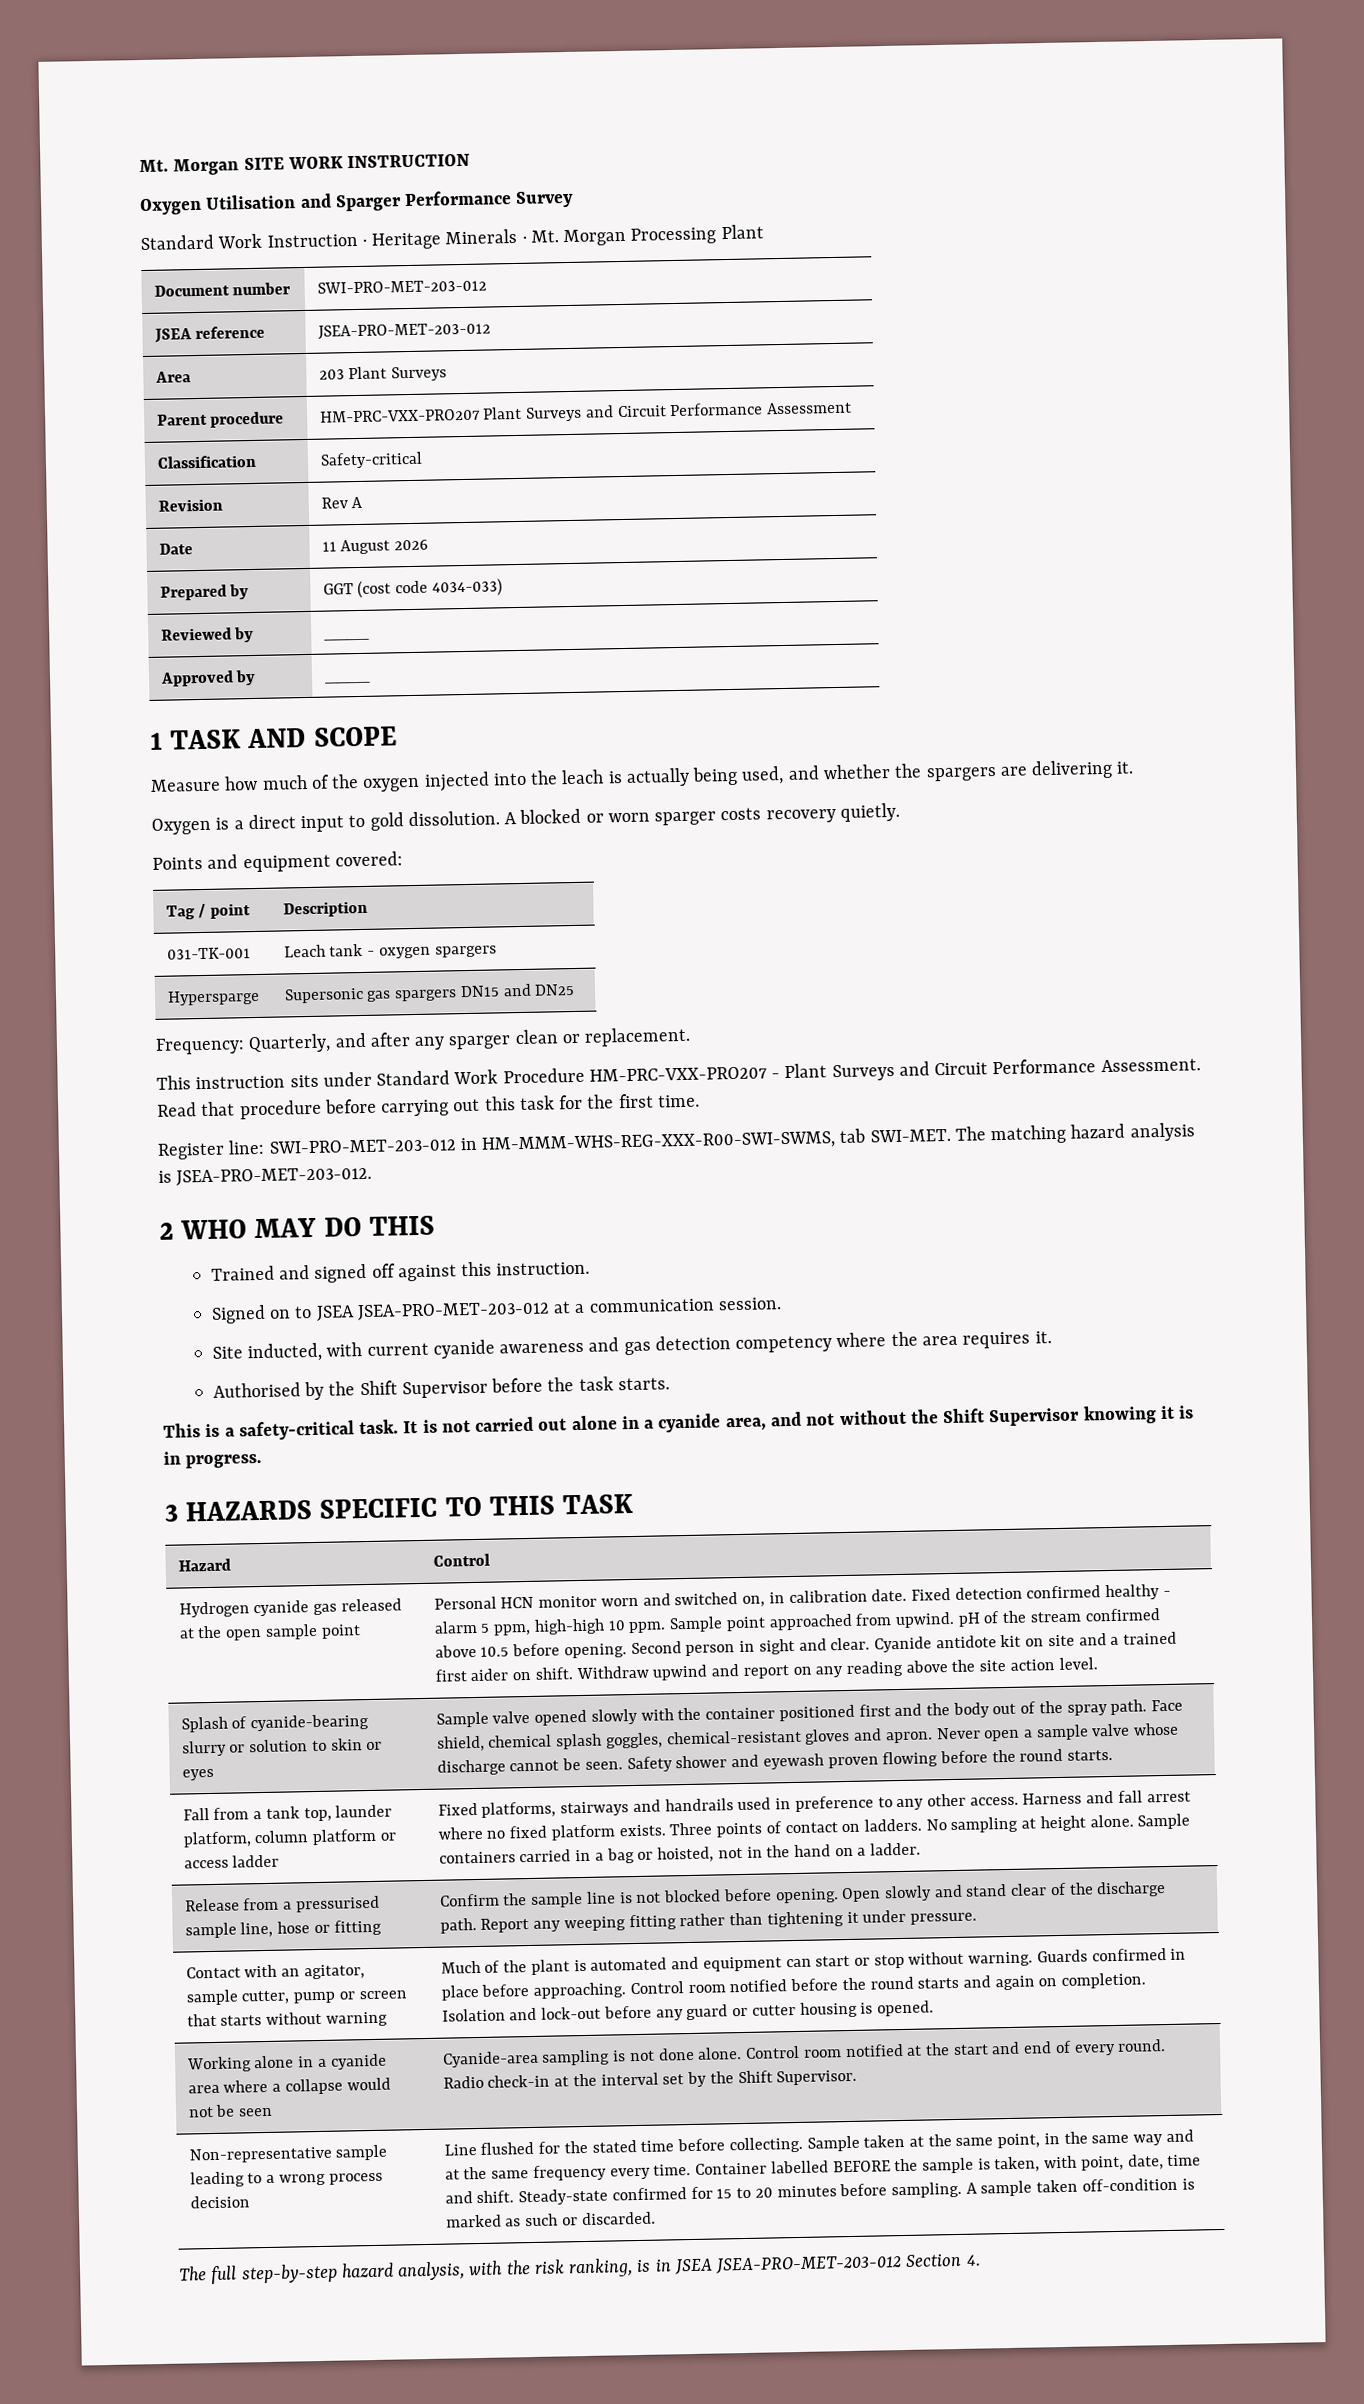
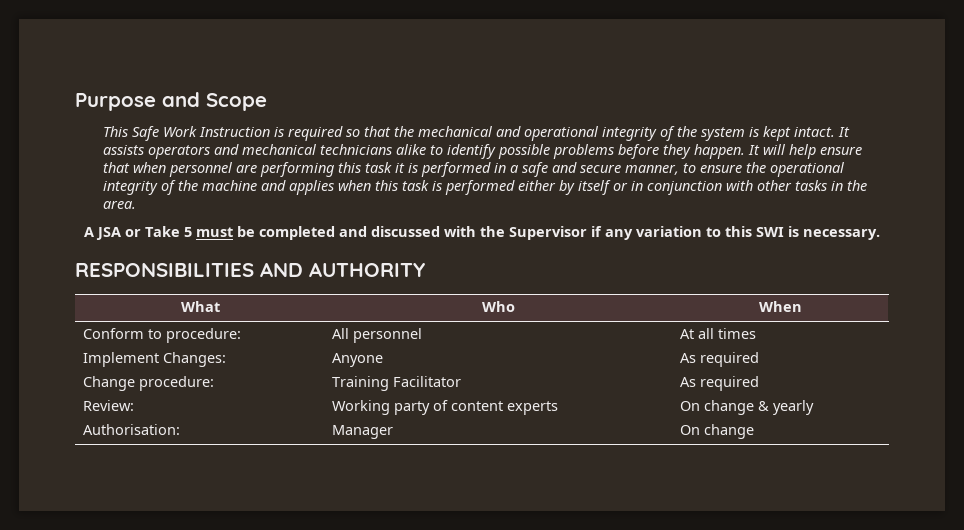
[139,153,471,176] [139,190,575,216] [140,224,764,251] [153,282,292,297] [316,279,487,294] [153,325,266,343] [317,322,491,340] [154,371,191,383] [318,366,448,382] [156,411,285,428] [319,401,853,423] [156,454,257,469] [319,451,423,469] [157,498,223,512] [320,496,364,509] [158,543,193,555] [321,539,429,555] [159,584,250,601] [322,578,503,599] [160,626,255,643] [323,636,370,641] [159,669,257,687] [324,679,371,684] [150,726,397,750] [150,759,1135,792] [151,802,900,835] [152,851,403,873] [165,903,252,920] [282,900,368,918] [166,947,251,960] [283,943,497,959] [166,989,260,1006] [283,983,576,1004] [155,1026,692,1055] [156,1058,1201,1090] [157,1093,700,1120] [157,1122,1195,1160] [158,1166,373,1186] [159,1215,435,1240] [210,1261,591,1283] [210,1297,782,1324] [211,1331,1052,1363] [212,1376,670,1401] [163,1405,1195,1441] [163,1451,263,1469] [164,1493,634,1522] [177,1558,231,1572] [432,1553,490,1567] [178,1598,402,1618] [178,1623,361,1641] [433,1584,1171,1610] [433,1608,1160,1636] [434,1631,1178,1659] [434,1657,1098,1682] [180,1713,370,1733] [181,1738,383,1757] [181,1768,214,1781] [435,1699,1184,1728] [436,1722,1180,1752] [436,1748,1114,1776] [182,1804,393,1822] [182,1828,396,1848] [183,1854,280,1869] [437,1790,1191,1818] [437,1813,1191,1841] [438,1842,922,1864] [184,1895,380,1913] [184,1919,382,1939] [439,1881,1167,1908] [439,1909,978,1934] [185,1964,365,1980] [185,1989,407,2006] [186,2011,388,2027] [440,1948,1187,1975] [440,1972,1147,2001] [441,2000,935,2022] [186,2053,387,2073] [187,2077,391,2095] [187,2104,274,2118] [441,2039,1167,2068] [442,2069,858,2089] [188,2144,388,2164] [189,2171,383,2188] [189,2195,250,2209] [443,2129,1194,2156] [444,2154,1202,2181] [444,2177,1195,2206] [445,2211,656,2228] [178,2253,981,2285] Mt. Morgan SITE WORK INSTRUCTION // Oxygen Utilisation and Sparger Performance Survey // Standard Work Instruction · Heritage Minerals · Mt. Morgan Processing Plant // Document number | SWI-PRO-MET-203-012 // JSEA reference | JSEA-PRO-MET-203-012 // Area | 203 Plant Surveys // Parent procedure | HM-PRC-VXX-PRO207 Plant Surveys and Circuit Performance Assessment // Classification | Safety-critical // Revision | Rev A // Date | 11 August 2026 // Prepared by | GGT (cost code 4034-033) // Reviewed by | ____ // Approved by | ____ // 1 TASK AND SCOPE // Measure how much of the oxygen injected into the leach is actually being used, and whether the spargers are delivering it. // Oxygen is a direct input to gold dissolution. A blocked or worn sparger costs recovery quietly. // Points and equipment covered: // Tag / point | Description // 031-TK-001 | Leach tank - oxygen spargers // Hypersparge | Supersonic gas spargers DN15 and DN25 // Frequency: Quarterly, and after any sparger clean or replacement. // This instruction sits under Standard Work Procedure HM-PRC-VXX-PRO207 - Plant Surveys and Circuit Performance Assessment. Read that procedure before carrying out this task for the first time. // Register line: SWI-PRO-MET-203-012 in HM-MMM-WHS-REG-XXX-R00-SWI-SWMS, tab SWI-MET. The matching hazard analysis is JSEA-PRO-MET-203-012. // 2 WHO MAY DO THIS // Trained and signed off against this instruction. // Signed on to JSEA JSEA-PRO-MET-203-012 at a communication session. // Site inducted, with current cyanide awareness and gas detection competency where the area requires it. // Authorised by the Shift Supervisor before the task starts. // This is a safety-critical task. It is not carried out alone in a cyanide area, and not without the Shift Supervisor knowing it is in progress. // 3 HAZARDS SPECIFIC TO THIS TASK // Hazard | Control // Hydrogen cyanide gas released at the open sample point | Personal HCN monitor worn and switched on, in calibration date. Fixed detection confirmed healthy - alarm 5 ppm, high-high 10 ppm. Sample point approached from upwind. pH of the stream confirmed above 10.5 before opening. Second person in sight and clear. Cyanide antidote kit on site and a trained first aider on shift. Withdraw upwind and report on any reading above the site action level. // Splash of cyanide-bearing slurry or solution to skin or eyes | Sample valve opened slowly with the container positioned first and the body out of the spray path. Face shield, chemical splash goggles, chemical-resistant gloves and apron. Never open a sample valve whose discharge cannot be seen. Safety shower and eyewash proven flowing before the round starts. // Fall from a tank top, launder platform, column platform or access ladder | Fixed platforms, stairways and handrails used in preference to any other access. Harness and fall arrest where no fixed platform exists. Three points of contact on ladders. No sampling at height alone. Sample containers carried in a bag or hoisted, not in the hand on a ladder. // Release from a pressurised sample line, hose or fitting | Confirm the sample line is not blocked before opening. Open slowly and stand clear of the discharge path. Report any weeping fitting rather than tightening it under pressure. // Contact with an agitator, sample cutter, pump or screen that starts without warning | Much of the plant is automated and equipment can start or stop without warning. Guards confirmed in place before approaching. Control room notified before the round starts and again on completion. Isolation and lock-out before any guard or cutter housing is opened. // Working alone in a cyanide area where a collapse would not be seen | Cyanide-area sampling is not done alone. Control room notified at the start and end of every round. Radio check-in at the interval set by the Shift Supervisor. // Non-representative sample leading to a wrong process decision | Line flushed for the stated time before collecting. Sample taken at the same point, in the same way and at the same frequency every time. Container labelled BEFORE the sample is taken, with point, date, time and shift. Steady-state confirmed for 15 to 20 minutes before sampling. A sample taken off-condition is marked as such or discarded. // The full step-by-step hazard analysis, with the risk ranking, is in JSEA JSEA-PRO-MET-203-012 Section 4. -> [75,92,267,111] [102,126,850,141] [102,144,862,159] [102,162,845,177] [102,180,867,195] [102,200,136,209] [84,226,880,240] [75,262,425,277] [180,301,220,312] [482,301,515,312] [759,301,802,312] [82,328,241,343] [82,352,226,367] [82,376,214,391] [82,400,134,411] [82,424,180,435] [331,328,422,343] [331,353,383,367] [331,376,461,391] [331,400,558,415] [331,425,393,439] [679,328,756,339] [679,352,759,367] [679,376,759,391] [679,400,814,415] [679,424,754,439] Purpose and Scope // This Safe Work Instruction is required so that the mechanical and operational integrity of the system is kept intact. It assists operators and mechanical technicians alike to identify possible problems before they happen. It will help ensure that when personnel are performing this task it is performed in a safe and secure manner, to ensure the operational integrity of the machine and applies when this task is performed either by itself or in conjunction with other tasks in the area. // A JSA or Take 5 must be completed and discussed with the Supervisor if any variation to this SWI is necessary. // RESPONSIBILITIES AND AUTHORITY // What | Who | When // Conform to procedure: // Implement Changes: // Change procedure: // Review: // Authorisation: | All personnel // Anyone // Training Facilitator // Working party of content experts // Manager | At all times // As required // As required // On change & yearly // On change

